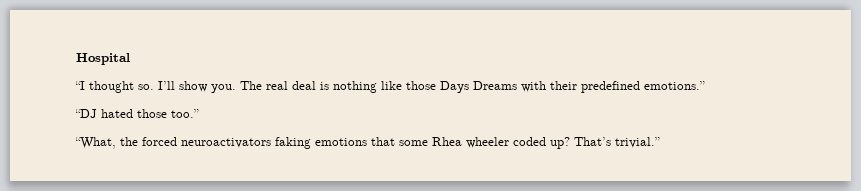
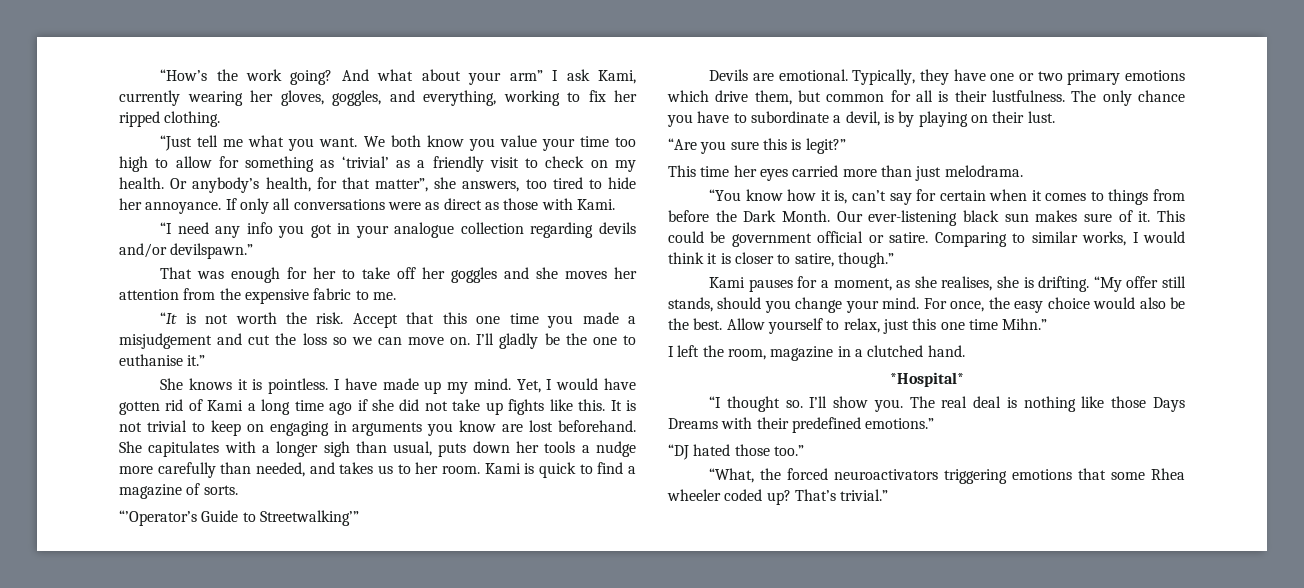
[76,53,130,65] Hospital -> [160,69,637,85] [119,90,637,106] [119,111,221,127] [160,135,636,151] [119,156,636,172] [119,177,637,193] [119,198,615,214] [160,222,636,238] [119,243,254,259] [160,267,638,283] [119,288,396,304] [160,312,637,328] [119,333,636,349] [119,354,206,366] [160,378,637,394] [119,399,637,415] [119,420,636,436] [119,441,637,457] [119,462,637,478] [119,483,238,499] [119,510,359,526] [709,69,1185,85] [667,90,1185,106] [667,111,1055,127] [668,138,846,154] [668,165,1023,181] [709,189,1185,205] [668,210,1185,226] [668,231,1185,247] [668,252,894,268] [709,276,1186,292] [668,297,1185,313] [668,318,1048,334] [668,345,965,361] [889,372,964,387] “How’s the work going? And what about your arm” I ask Kami, currently wearing her gloves, goggles, and everything, working to fix her ripped clothing. // “Just tell me what you want. We both know you value your time too high to allow for something as ‘trivial’ as a friendly visit to check on my health. Or anybody’s health, for that matter”, she answers, too tired to hide her annoyance. If only all conversations were as direct as those with Kami. // “I need any info you got in your analogue collection regarding devils and/or devilspawn.” // That was enough for her to take off her goggles and she moves her attention from the expensive fabric to me. // “It is not worth the risk. Accept that this one time you made a misjudgement and cut the loss so we can move on. I’ll gladly be the one to euthanise it.” // She knows it is pointless. I have made up my mind. Yet, I would have gotten rid of Kami a long time ago if she did not take up fights like this. It is not trivial to keep on engaging in arguments you know are lost beforehand. She capitulates with a longer sigh than usual, puts down her tools a nudge more carefully than needed, and takes us to her room. Kami is quick to find a magazine of sorts. // “’Operator’s Guide to Streetwalking’” // Devils are emotional. Typically, they have one or two primary emotions which drive them, but common for all is their lustfulness. The only chance you have to subordinate a devil, is by playing on their lust. // “Are you sure this is legit?” // This time her eyes carried more than just melodrama. // “You know how it is, can’t say for certain when it comes to things from before the Dark Month. Our ever-listening black sun makes sure of it. This could be government official or satire. Comparing to similar works, I would think it is closer to satire, though.” // Kami pauses for a moment, as she realises, she is drifting. “My offer still stands, should you change your mind. For once, the easy choice would also be the best. Allow yourself to relax, just this one time Mihn.” // I left the room, magazine in a clutched hand. // *Hospital*
[275,137,311,149] faking -> [944,469,1008,484] triggering

